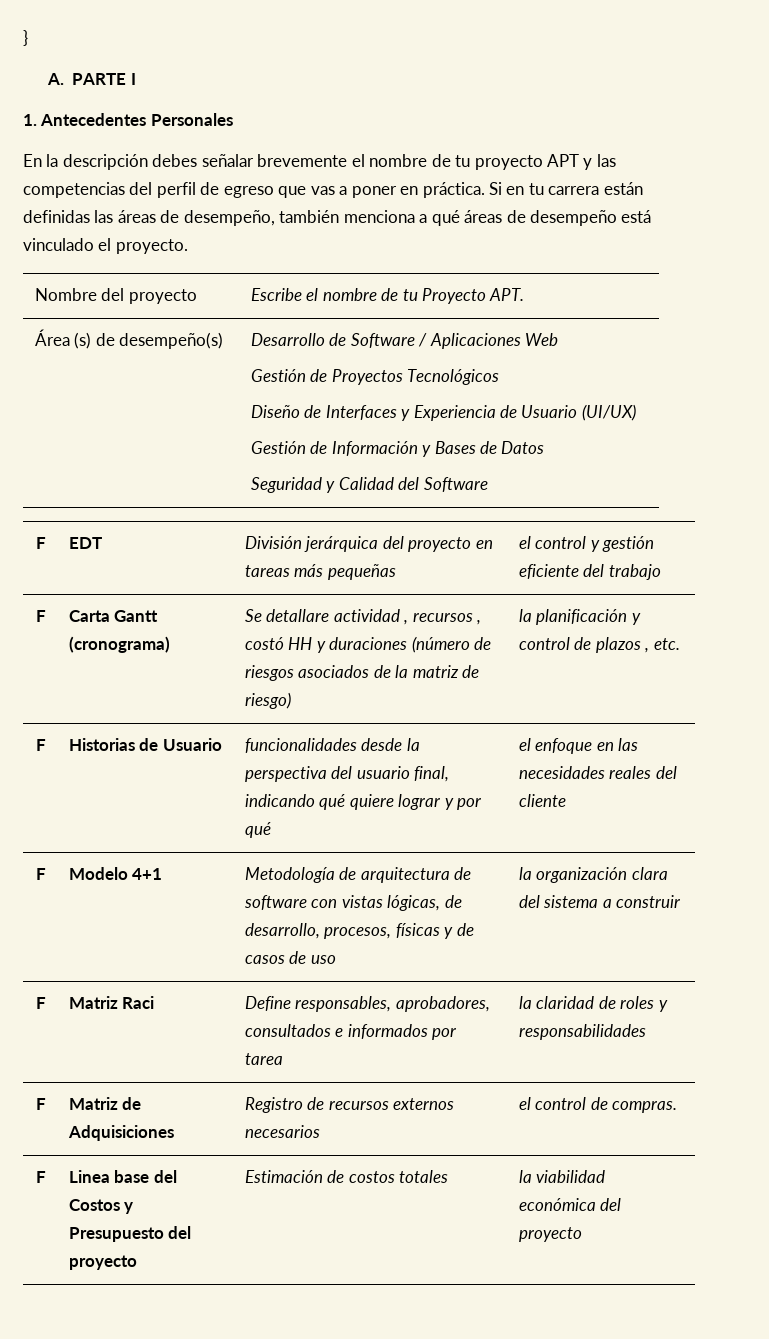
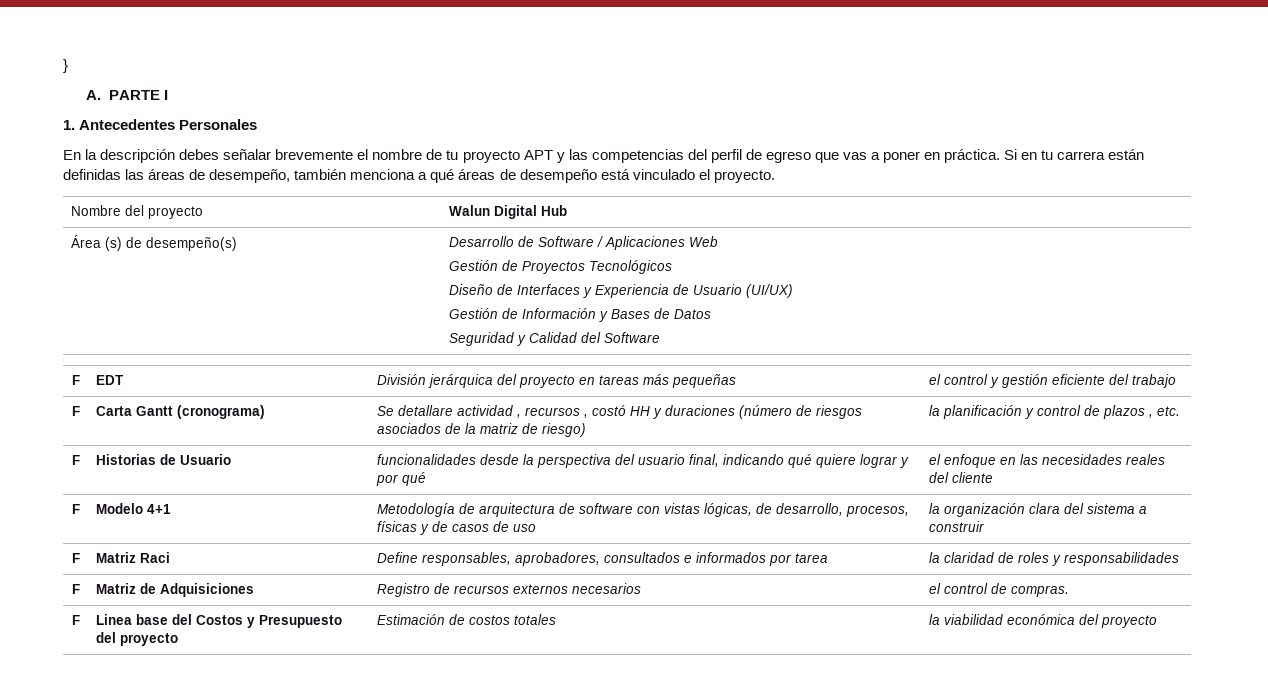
[250,288,525,304] Escribe el nombre de tu Proyecto APT. -> [449,205,568,219] Walun Digital Hub

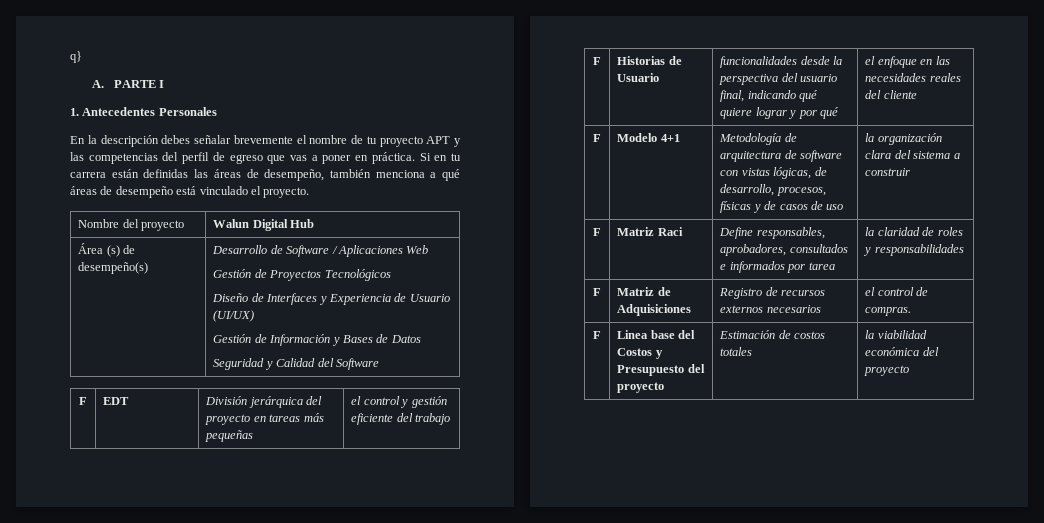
[63,59,68,73] } -> [70,51,82,63] q}
[72,406,80,416] [96,405,266,419] [377,405,863,419] [377,423,587,437] [929,405,1181,419] // F | Carta Gantt (cronograma) | Se detallare actividad , recursos , costó HH y duraciones (número de riesgos asociados de la matriz de riesgo) | la planificación y control de plazos , etc. -> (451, 419) none

